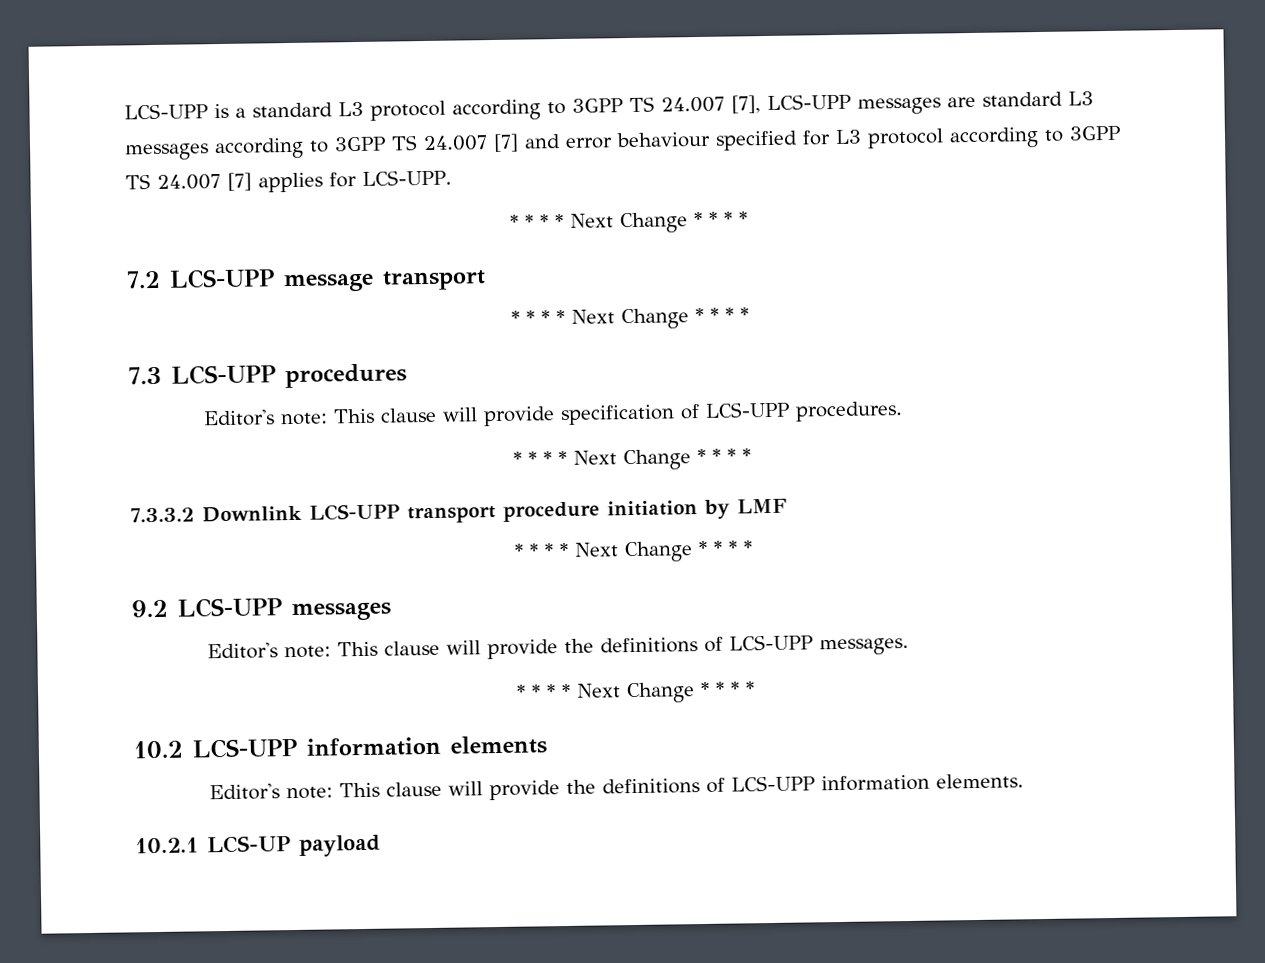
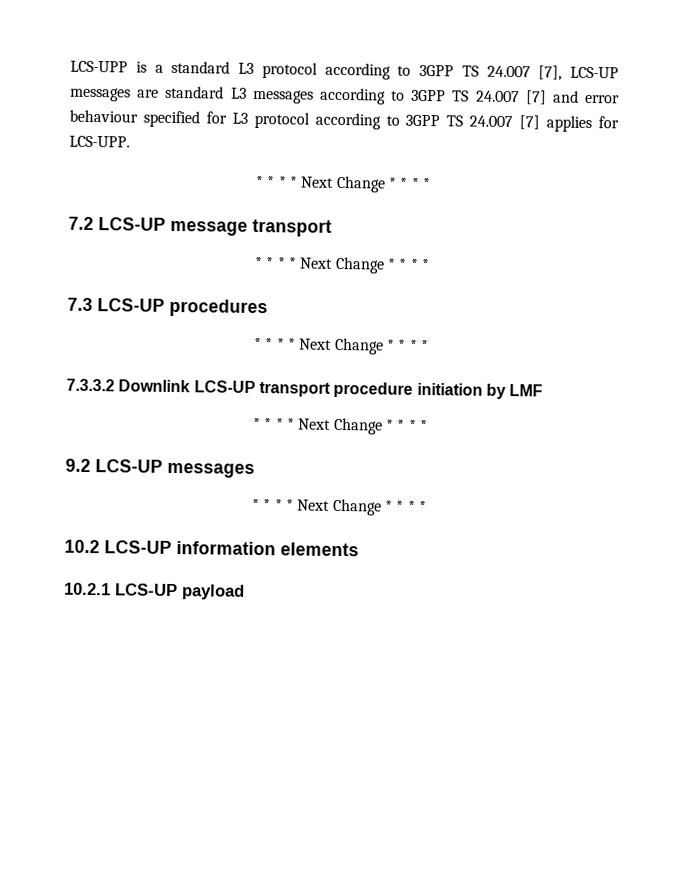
[767,93,851,110] LCS-UPP -> [570,66,619,79] LCS-UP
[169,268,275,289] LCS-UPP -> [98,217,166,231] LCS-UP
[171,364,276,385] LCS-UPP -> [97,298,165,312] LCS-UP
[203,401,904,427] // Editor's note: This clause will provide specification of LCS-UPP procedures. -> (268, 308) none
[309,503,400,521] LCS-UPP -> [193,380,256,393] LCS-UP
[177,597,391,622] [207,634,910,660] LCS-UPP messages // Editor's note: This clause will provide the definitions of LCS-UPP messages. -> [95,459,255,478] LCS-UP messages
[192,737,298,759] LCS-UPP -> [104,540,172,554] LCS-UP
[209,773,1025,801] // Editor's note: This clause will provide the definitions of LCS-UPP information elements. -> (359, 549) none

